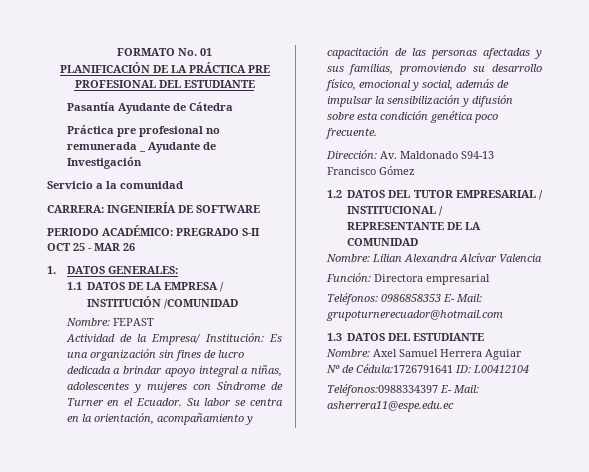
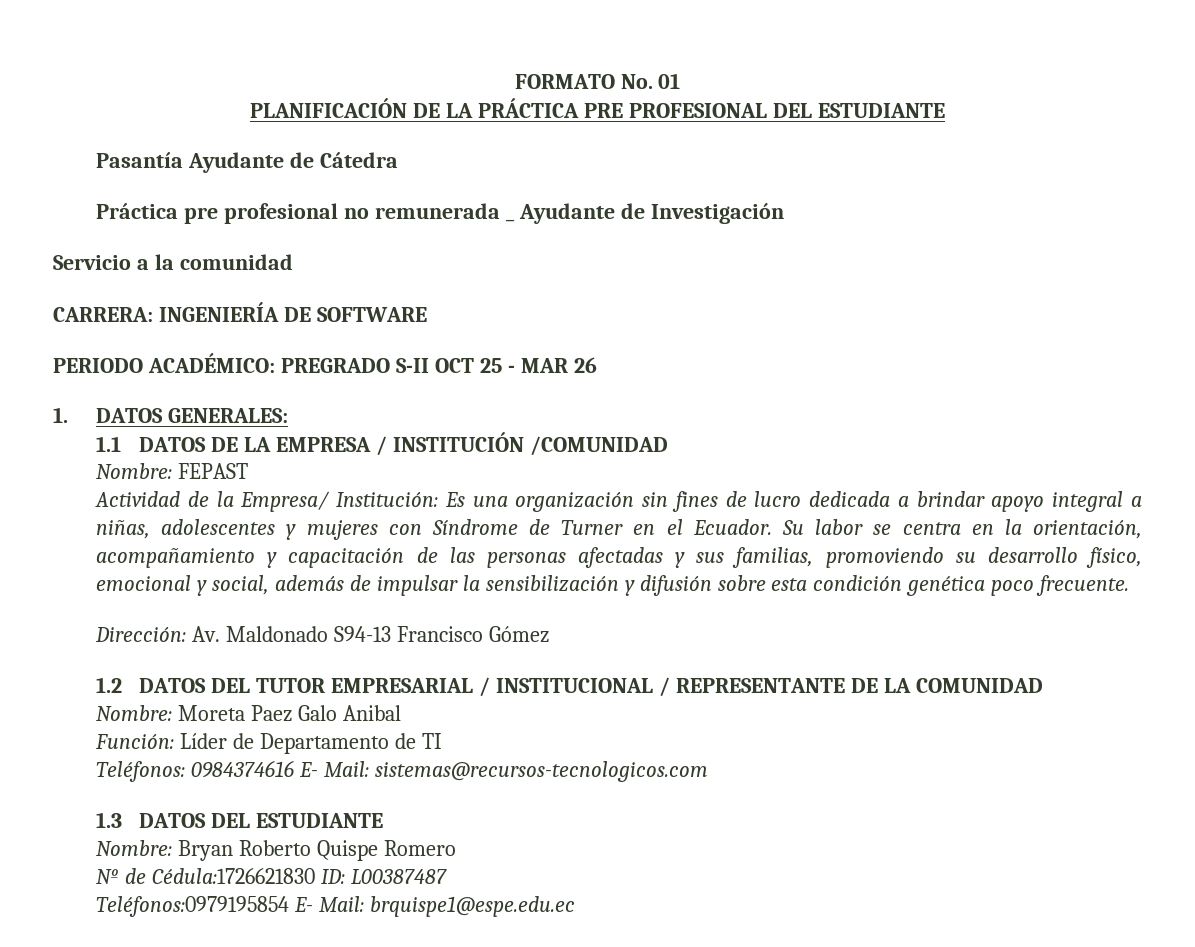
[371,253,542,263] [325,273,490,285] Lilian Alexandra Alcívar Valencia // Función: Directora empresarial -> [178,705,401,722] [95,733,442,754] Moreta Paez Galo Anibal // Función: Líder de Departamento de TI
[380,294,482,302] [325,310,503,321] 0986858353 E- Mail: grupoturnerecuador@hotmail.com -> [191,760,708,782] 0984374616 E- Mail: sistemas@recursos-tecnologicos.com
[372,349,522,360] [325,364,529,373] [326,384,479,396] [326,401,454,412] Axel Samuel Herrera Aguiar // Nº de Cédula:1726791641 ID: L00412104 // Teléfonos:0988334397 E- Mail: asherrera11@espe.edu.ec -> [178,840,456,861] [96,868,447,884] [96,896,575,917] Bryan Roberto Quispe Romero // Nº de Cédula:1726621830 ID: L00387487 // Teléfonos:0979195854 E- Mail: brquispe1@espe.edu.ec

